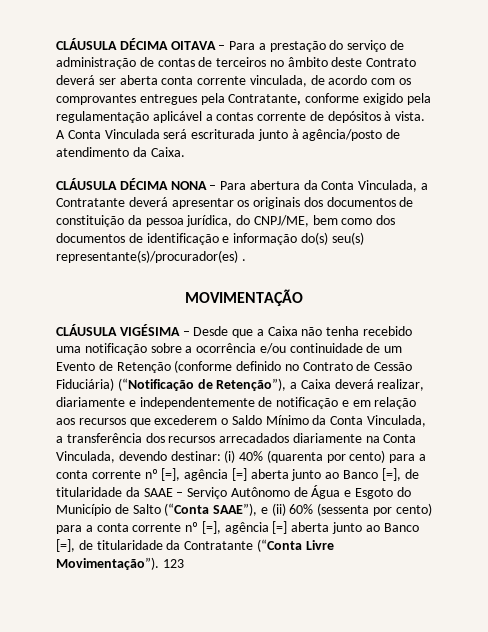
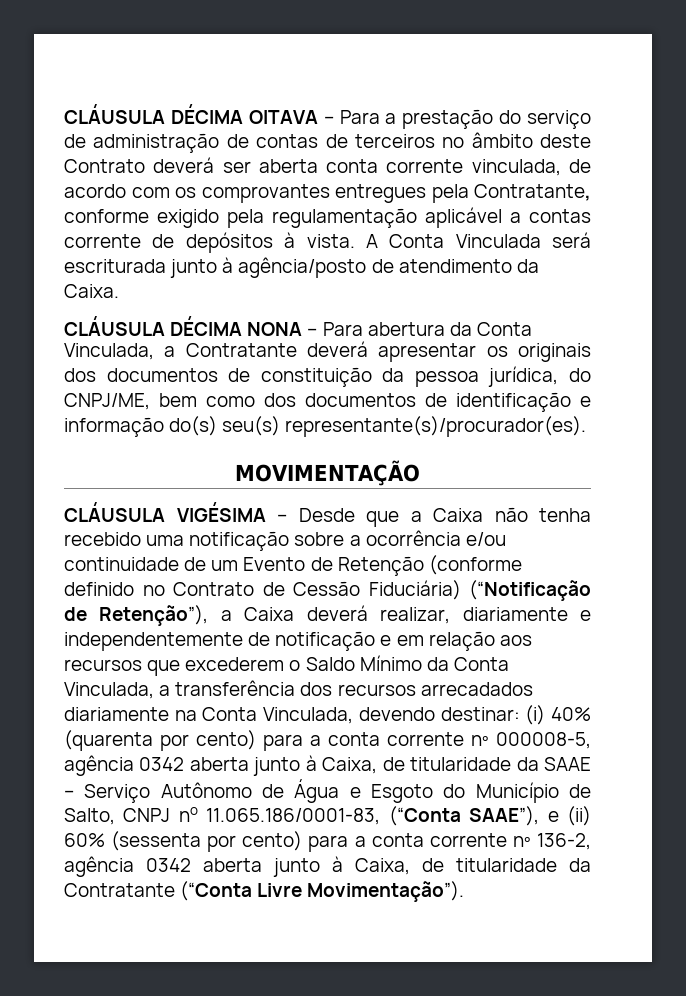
[56,250,246,263] representante(s)/procurador(es) . -> [285,416,587,437] representante(s)/procurador(es).
[161,468,401,481] [=], agência [=] aberta junto ao Banco [=], -> [496,732,591,749] [64,755,378,776] 000008-5, agência 0342 aberta junto à Caixa,
[132,504,161,514] Salto -> [64,807,381,825] Salto, CNPJ no 11.065.186/0001-83,
[201,521,419,534] [56,539,75,552] [=], agência [=] aberta junto ao Banco [=], -> [537,833,592,850] [64,856,410,877] 136-2, agência 0342 aberta junto à Caixa,
[162,559,184,568] 123 -> (465, 891) none

